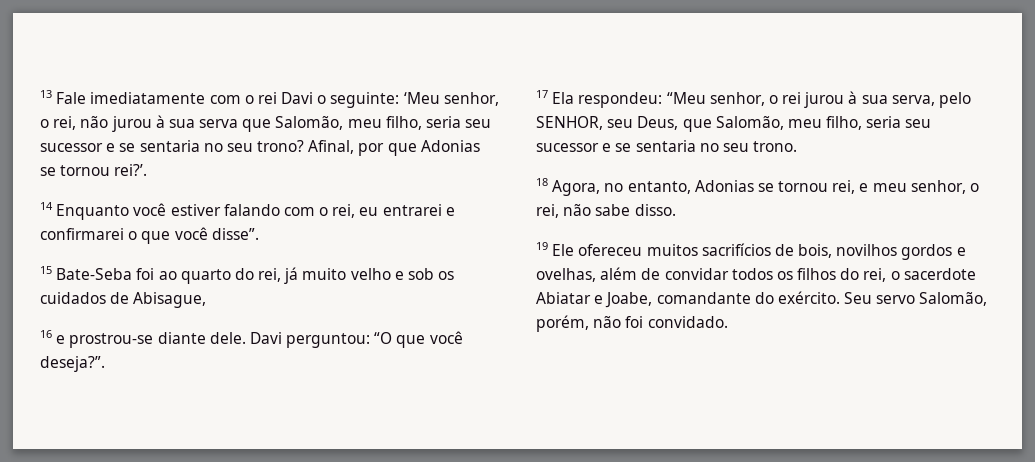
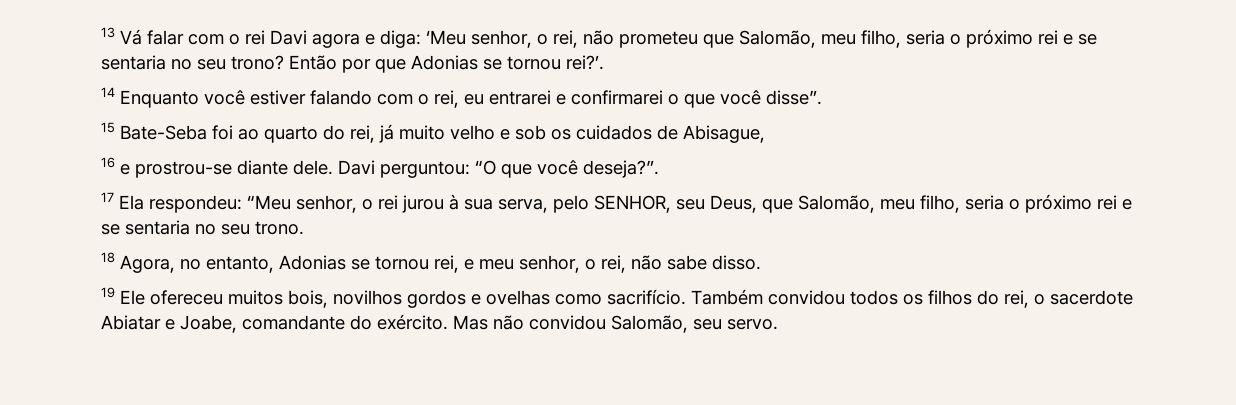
[56,92,206,104] Fale imediatamente -> [120,29,184,45] Vá falar
[317,92,400,108] o seguinte: -> [312,30,421,48] agora e diga:
[111,115,492,132] [40,143,103,152] jurou à sua serva que Salomão, meu filho, seria seu sucessor -> [619,29,1058,48] prometeu que Salomão, meu filho, seria o próximo rei
[308,140,355,154] Afinal, -> [289,55,337,70] Então
[905,119,932,128] [536,143,599,152] seu sucessor -> [1009,194,1117,213] o próximo rei
[701,243,794,256] sacrifícios de -> (283, 297) none
[536,267,729,282] ovelhas, além de convidar -> [486,289,845,305] ovelhas como sacrifício. Também convidou
[844,292,988,306] [536,315,728,332] Seu servo Salomão, porém, não foi convidado. -> [453,315,778,333] Mas não convidou Salomão, seu servo.

